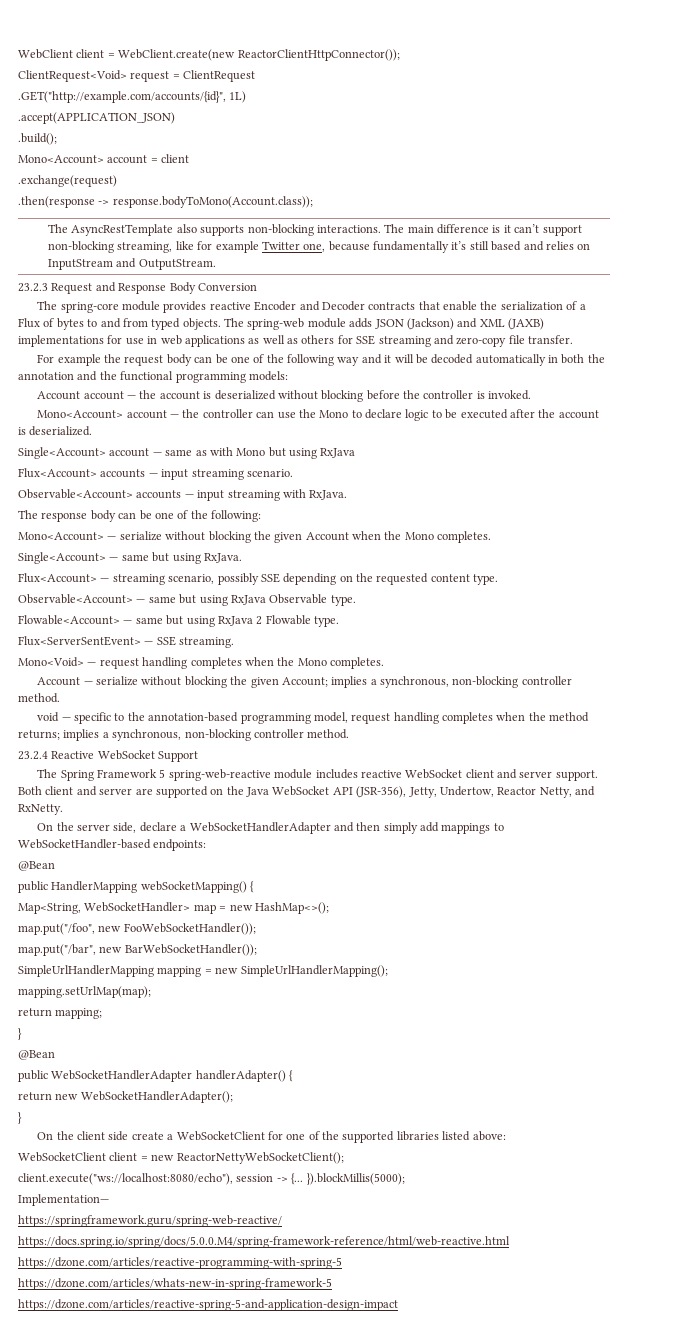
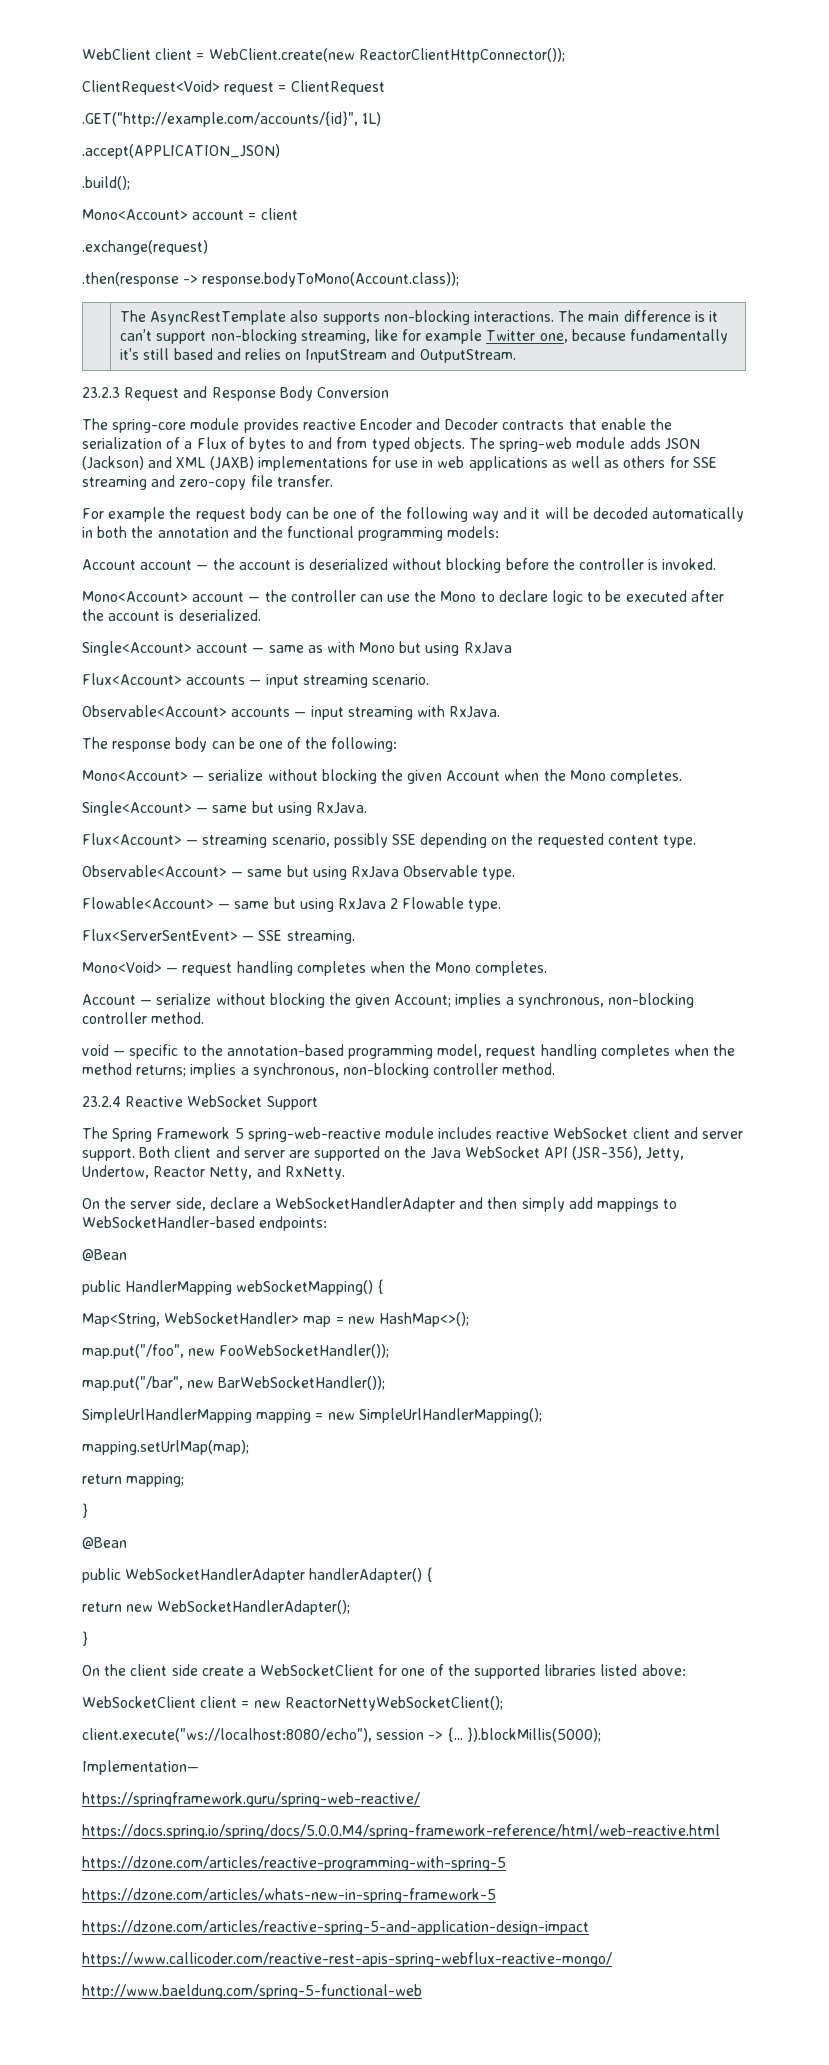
(398, 1305) none -> [82,1952,612,1967] [82,1984,422,1999] // https://www.callicoder.com/reactive-rest-apis-spring-webflux-reactive-mongo/ // http://www.baeldung.com/spring-5-functional-web

